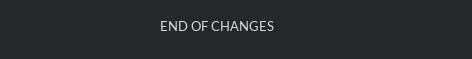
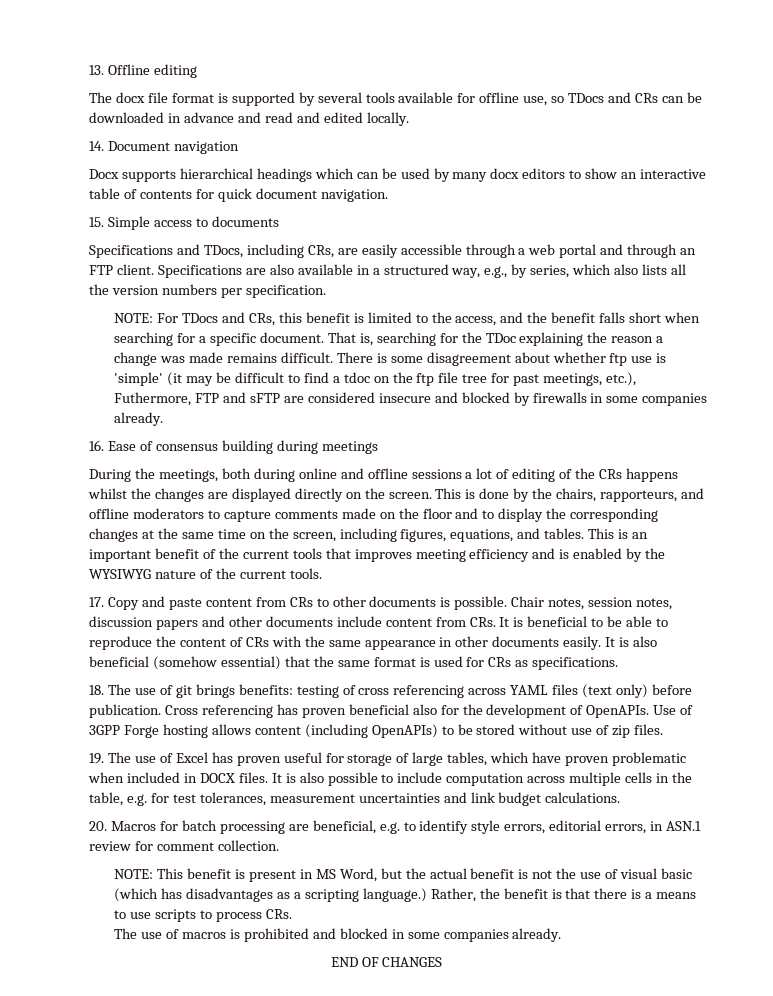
(159, 26) none -> [89,64,198,78] [89,92,702,106] [89,112,409,126] [89,141,240,154] [89,168,706,182] [89,188,388,202] [89,216,279,230] [89,244,696,258] [89,264,686,278] [89,284,326,298] [114,312,700,326] [114,332,664,346] [114,352,667,366] [114,372,636,386] [114,392,708,406] [114,412,164,426] [89,440,378,454] [89,468,678,482] [88,488,704,502] [89,508,659,522] [89,528,648,542] [89,548,665,562] [89,568,322,579] [89,596,672,610] [89,616,668,630] [89,636,657,650] [89,656,619,670] [89,684,692,698] [89,704,694,718] [89,724,663,738] [89,752,686,766] [88,772,692,786] [89,792,621,806] [89,820,701,834] [89,840,279,851] [114,868,692,882] [114,888,697,902] [114,909,292,922] [114,928,562,942] 13. Offline editing // The docx file format is supported by several tools available for offline use, so TDocs and CRs can be downloaded in advance and read and edited locally. // 14. Document navigation // Docx supports hierarchical headings which can be used by many docx editors to show an interactive table of contents for quick document navigation. // 15. Simple access to documents // Specifications and TDocs, including CRs, are easily accessible through a web portal and through an FTP client. Specifications are also available in a structured way, e.g., by series, which also lists all the version numbers per specification. // NOTE: For TDocs and CRs, this benefit is limited to the access, and the benefit falls short when searching for a specific document. That is, searching for the TDoc explaining the reason a change was made remains difficult. There is some disagreement about whether ftp use is 'simple' (it may be difficult to find a tdoc on the ftp file tree for past meetings, etc.), Futhermore, FTP and sFTP are considered insecure and blocked by firewalls in some companies already. // 16. Ease of consensus building during meetings // During the meetings, both during online and offline sessions a lot of editing of the CRs happens whilst the changes are displayed directly on the screen. This is done by the chairs, rapporteurs, and offline moderators to capture comments made on the floor and to display the corresponding changes at the same time on the screen, including figures, equations, and tables. This is an important benefit of the current tools that improves meeting efficiency and is enabled by the WYSIWYG nature of the current tools. // 17. Copy and paste content from CRs to other documents is possible. Chair notes, session notes, discussion papers and other documents include content from CRs. It is beneficial to be able to reproduce the content of CRs with the same appearance in other documents easily. It is also beneficial (somehow essential) that the same format is used for CRs as specifications. // 18. The use of git brings benefits: testing of cross referencing across YAML files (text only) before publication. Cross referencing has proven beneficial also for the development of OpenAPIs. Use of 3GPP Forge hosting allows content (including OpenAPIs) to be stored without use of zip files. // 19. The use of Excel has proven useful for storage of large tables, which have proven problematic when included in DOCX files. It is also possible to include computation across multiple cells in the table, e.g. for test tolerances, measurement uncertainties and link budget calculations. // 20. Macros for batch processing are beneficial, e.g. to identify style errors, editorial errors, in ASN.1 review for comment collection. // NOTE: This benefit is present in MS Word, but the actual benefit is not the use of visual basic (which has disadvantages as a scripting language.) Rather, the benefit is that there is a means to use scripts to process CRs. // The use of macros is prohibited and blocked in some companies already. //

